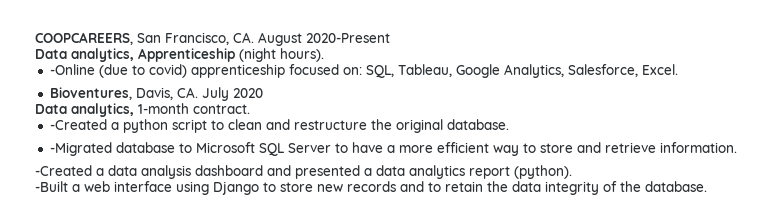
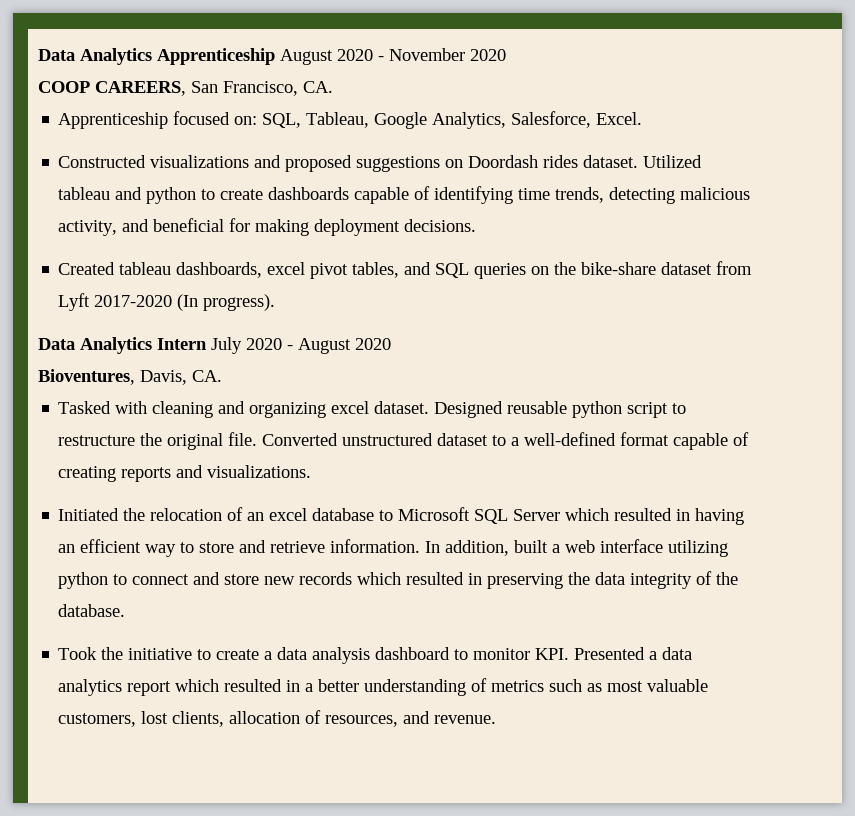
[35,32,390,46] [35,48,324,62] [49,64,285,78] COOPCAREERS, San Francisco, CA. August 2020-Present // Data analytics, Apprenticeship (night hours). // -Online (due to covid) apprenticeship -> [38,48,506,65] [38,81,333,96] [58,112,169,129] Data Analytics Apprenticeship August 2020 - November 2020 // COOP CAREERS, San Francisco, CA. // Apprenticeship
[49,87,263,101] [35,103,250,117] [49,119,119,130] Bioventures, Davis, CA. July 2020 // Data analytics, 1-month contract. // -Created a -> [58,155,703,172] [58,186,751,204] [58,218,477,236] [58,261,753,279] [58,293,276,311] [38,337,391,354] [38,369,222,385] [58,401,568,418] Constructed visualizations and proposed suggestions on Doordash rides dataset. Utilized tableau and python to create dashboards capable of identifying time trends, detecting malicious activity, and beneficial for making deployment decisions. // Created tableau dashboards, excel pivot tables, and SQL queries on the bike-share dataset from Lyft 2017-2020 (In progress). // Data Analytics Intern July 2020 - August 2020 // Bioventures, Davis, CA. // Tasked with cleaning and organizing excel dataset. Designed reusable
[227,119,290,130] clean and -> (687, 408) none
[446,119,509,130] [49,142,112,156] database. // -Migrated -> [228,432,750,450] [58,465,312,482] [58,507,308,521] file. Converted unstructured dataset to a well-defined format capable of creating reports and visualizations. // Initiated the relocation of an excel
[334,142,433,153] to have a more -> [565,508,745,525] [58,544,76,553] which resulted in having an
[35,165,572,179] [35,181,483,195] // -Created a data analysis dashboard and presented a data analytics report (python). // -Built a web interface using Django to store new records and to retain -> [425,539,729,557] [58,572,564,589] In addition, built a web interface utilizing python to connect and store new records which resulted in preserving
(707, 186) none -> [58,647,693,664] [58,678,709,696] [58,710,497,727] // Took the initiative to create a data analysis dashboard to monitor KPI. Presented a data analytics report which resulted in a better understanding of metrics such as most valuable customers, lost clients, allocation of resources, and revenue.

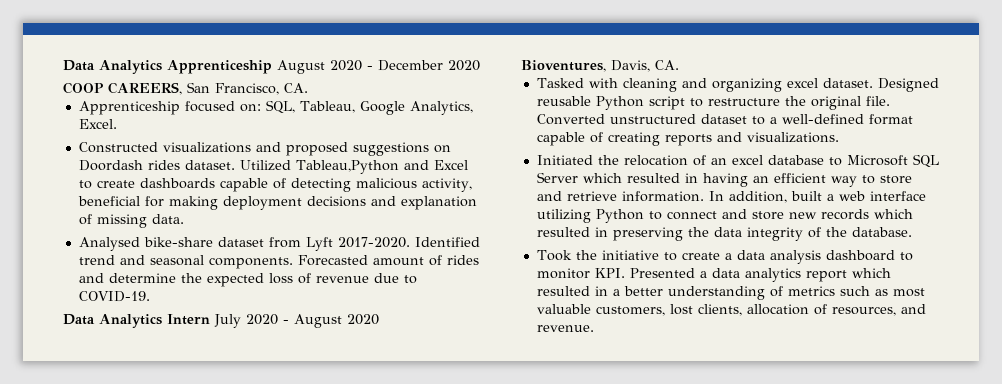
[389,48,465,61] November -> [378,60,443,71] December
[511,111,592,128] Salesforce, -> (473, 108) none
[58,187,197,204] tableau and python -> [295,160,468,174] Tableau,Python and Excel
[434,186,605,204] identifying time trends, -> (286, 183) none
[122,219,150,232] and -> (472, 185) none
[404,219,477,232] [58,261,753,279] [58,293,276,311] decisions. // Created tableau dashboards, excel pivot tables, and SQL queries on the bike-share dataset from Lyft 2017-2020 (In progress). -> [306,196,477,210] [78,214,184,228] [78,237,480,251] [78,255,479,269] [78,273,417,287] [78,291,150,302] decisions and explanation of missing data. // Analysed bike-share dataset from Lyft 2017-2020. Identified trend and seasonal components. Forecasted amount of rides and determine the expected loss of revenue due to COVID-19.
[572,401,623,418] python -> [595,96,644,110] Python
[58,572,109,589] python -> [595,209,644,223] Python

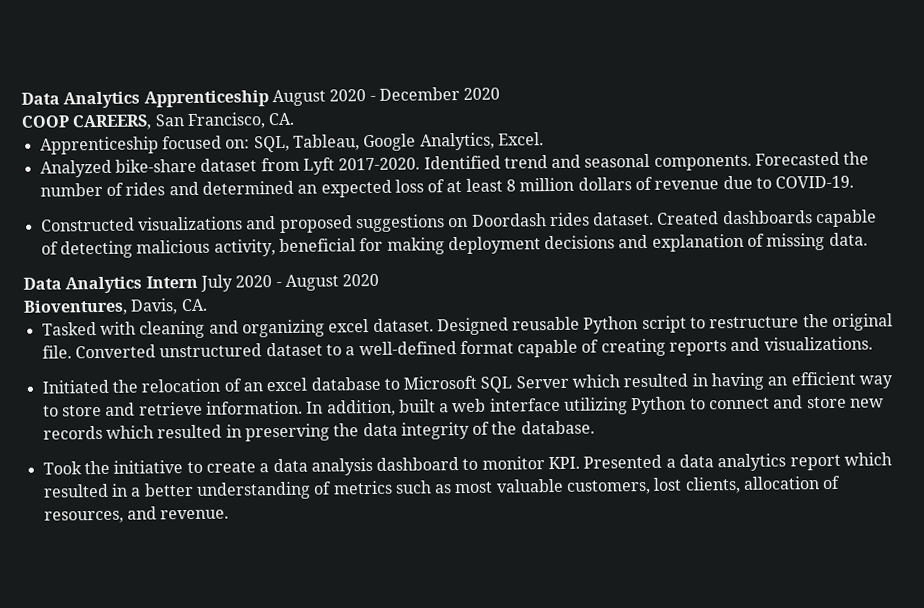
(117, 124) none -> [39,151,870,178] [39,175,855,198] // Analyzed bike-share dataset from Lyft 2017-2020. Identified trend and seasonal components. Forecasted the number of rides and determined an expected loss of at least 8 million dollars of revenue due to COVID-19.
[239,160,468,174] [78,180,135,189] Utilized Tableau,Python and Excel to create -> [656,211,720,225] Created
[78,237,480,251] [78,255,479,269] [78,273,417,287] [78,291,150,302] // Analysed bike-share dataset from Lyft 2017-2020. Identified trend and seasonal components. Forecasted amount of rides and determine the expected loss of revenue due to COVID-19. -> (868, 239) none

